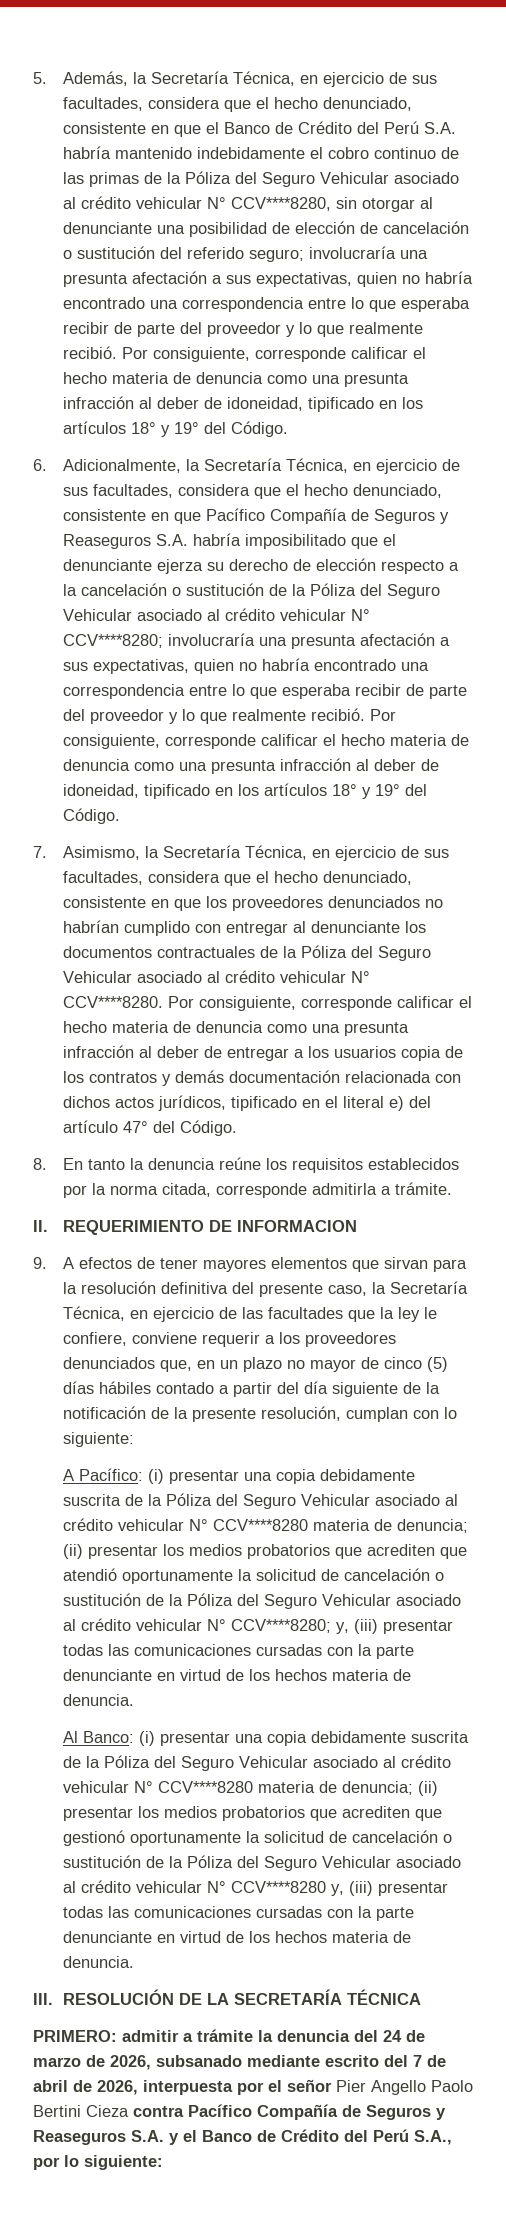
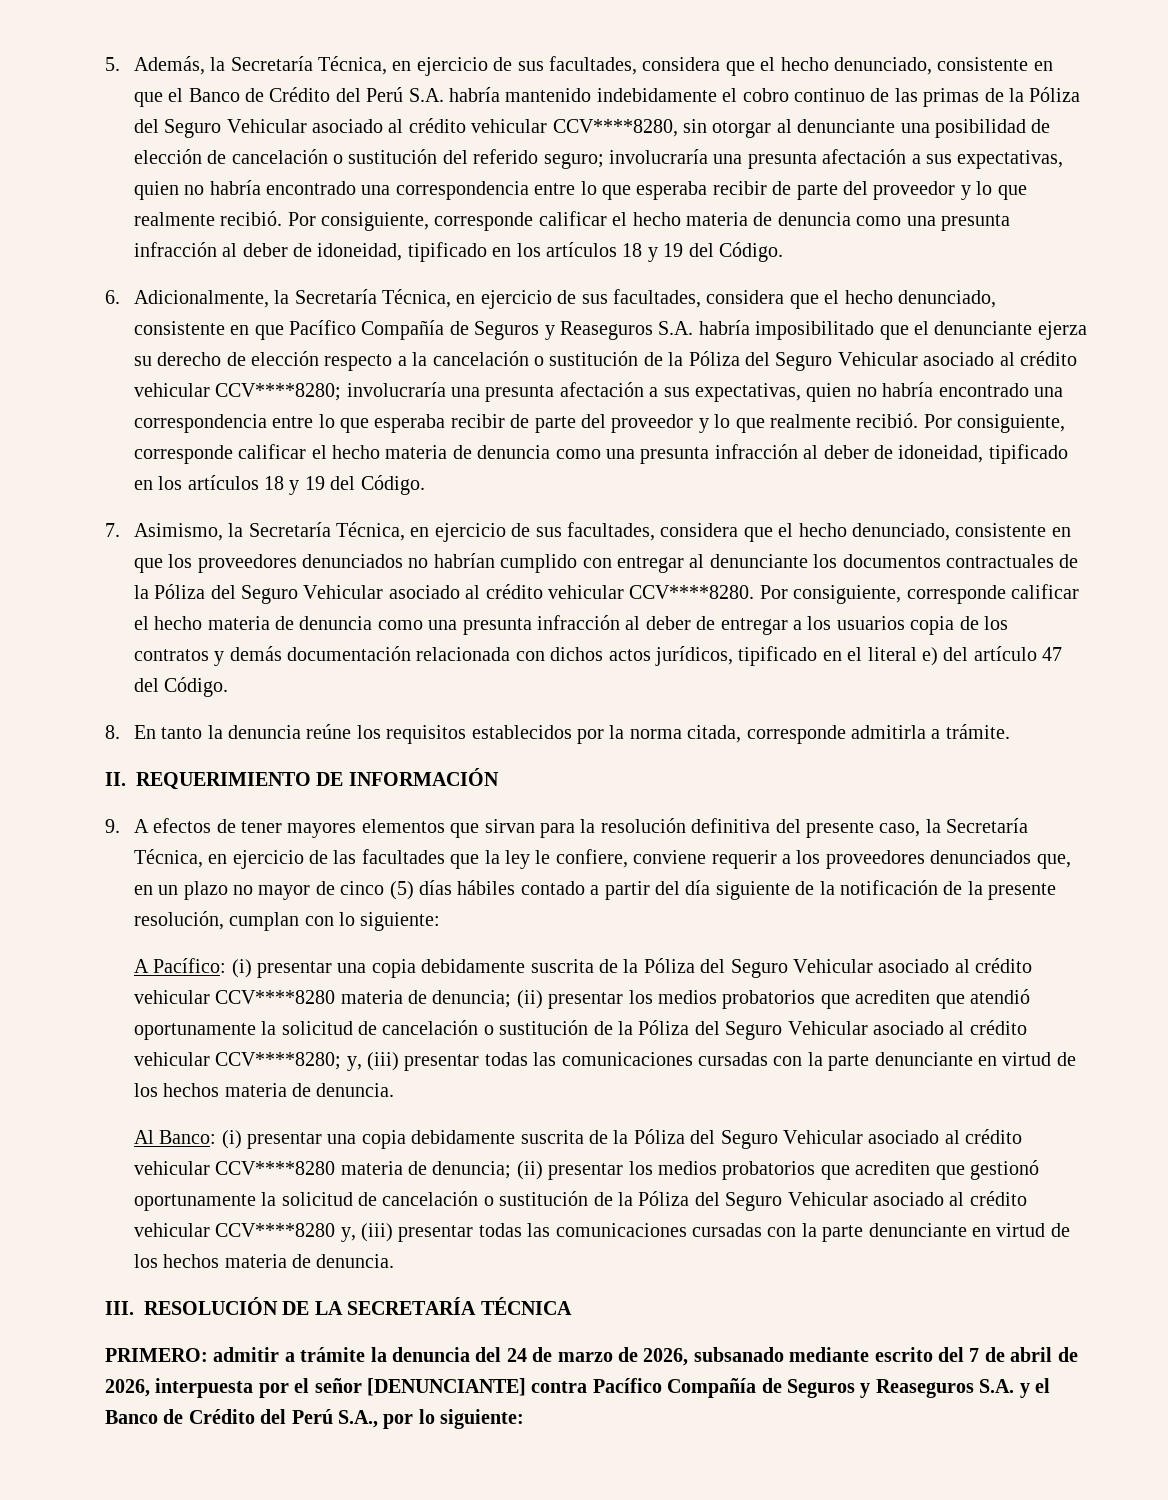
[207,197,227,209] N° -> (548, 126) none
[131,422,200,437] 18° y 19° -> [622,243,684,262] 18 y 19
[351,609,371,621] N° -> (210, 390) none
[332,784,401,799] 18° y 19° -> [264,476,325,495] 18 y 19
[351,971,371,983] N° -> (625, 592) none
[123,1121,149,1133] 47° -> [1042,647,1063,661] 47
[237,1220,358,1232] INFORMACION -> [348,768,499,786] INFORMACIÓN
[189,1519,209,1531] N° -> (210, 997) none
[207,1619,227,1631] N° -> (210, 1059) none
[134,1781,154,1793] N° -> (210, 1168) none
[207,1881,227,1893] N° -> (210, 1230) none
[336,2080,473,2095] [33,2105,129,2117] Pier Angello Paolo Bertini Cieza -> [367,1378,526,1396] [DENUNCIANTE]

